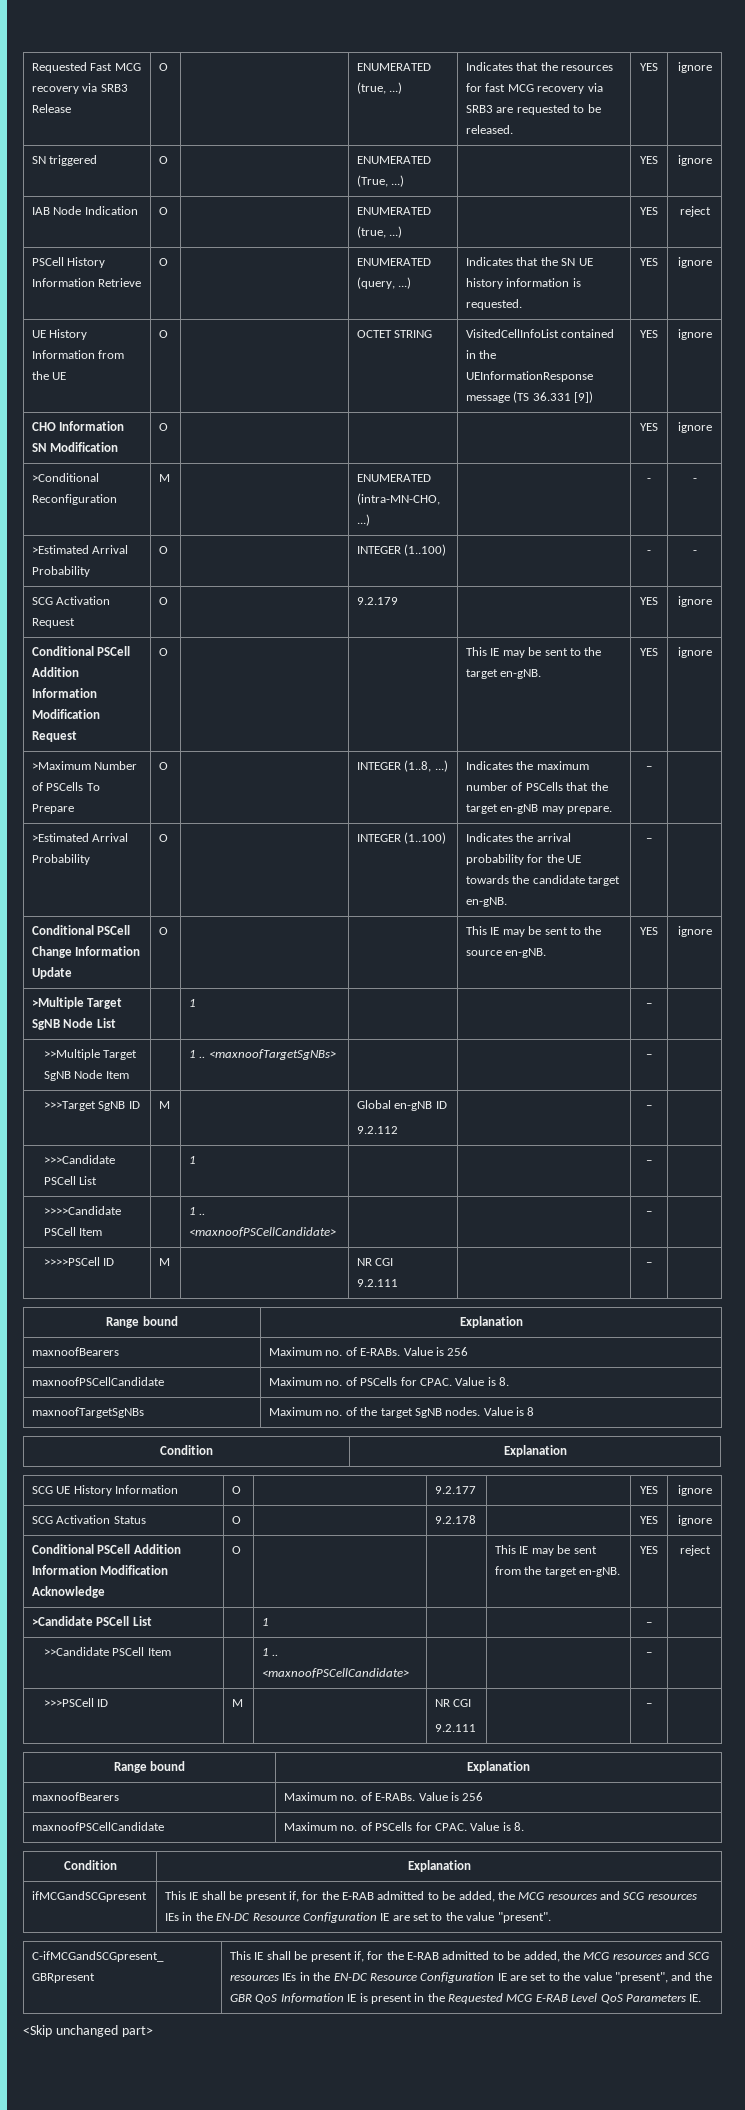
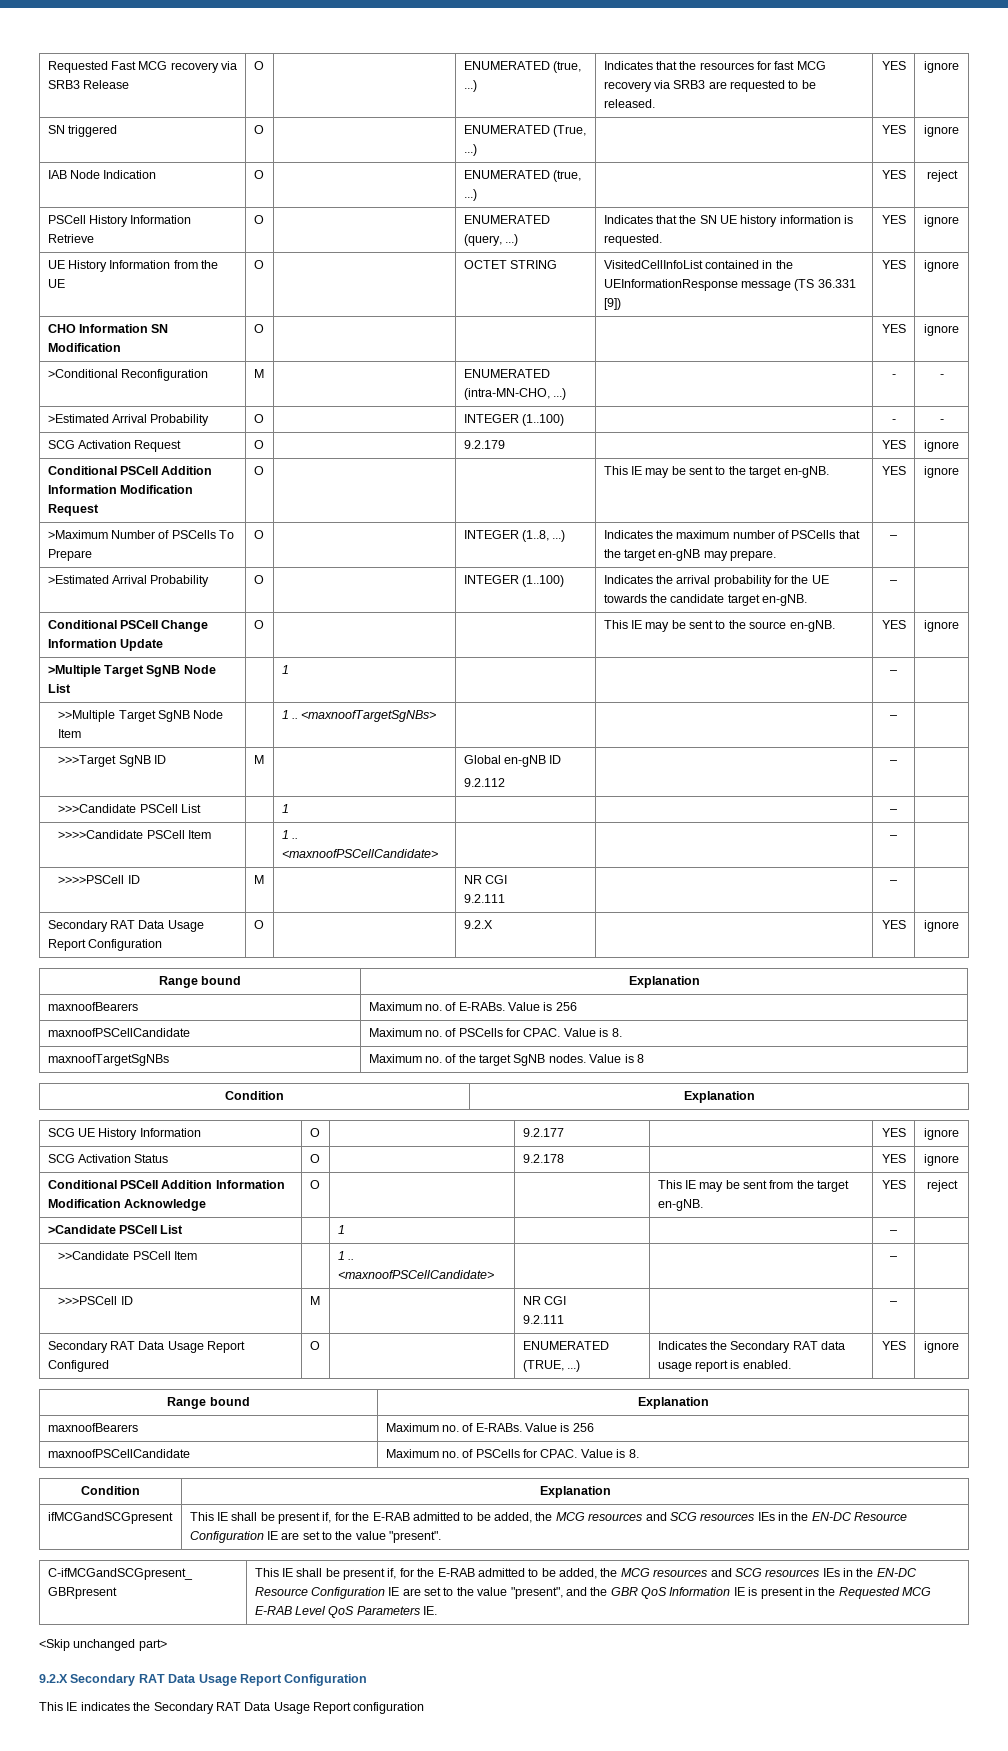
(652, 1264) none -> [47,920,204,932] [47,939,162,951] [253,920,264,929] [463,920,493,929] [881,920,906,929] [924,920,959,932] // Secondary RAT Data Usage Report Configuration | O | | 9.2.X | | YES | ignore
(652, 1705) none -> [47,1341,246,1353] [47,1360,109,1372] [309,1341,320,1350] [522,1341,609,1350] [522,1360,580,1372] [657,1341,846,1353] [657,1360,791,1372] [881,1341,906,1350] [924,1341,959,1353] // Secondary RAT Data Usage Report Configured | O | | ENUMERATED (TRUE, ...) | Indicates the Secondary RAT data usage report is enabled. | YES | ignore
(153, 2031) none -> [39,1674,368,1686] [39,1702,425,1714] // 9.2.X Secondary RAT Data Usage Report Configuration // This IE indicates the Secondary RAT Data Usage Report configuration

